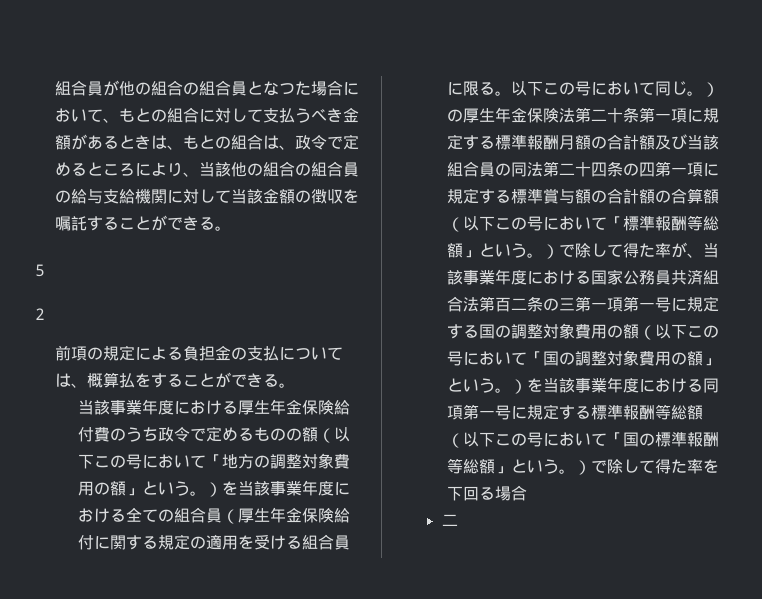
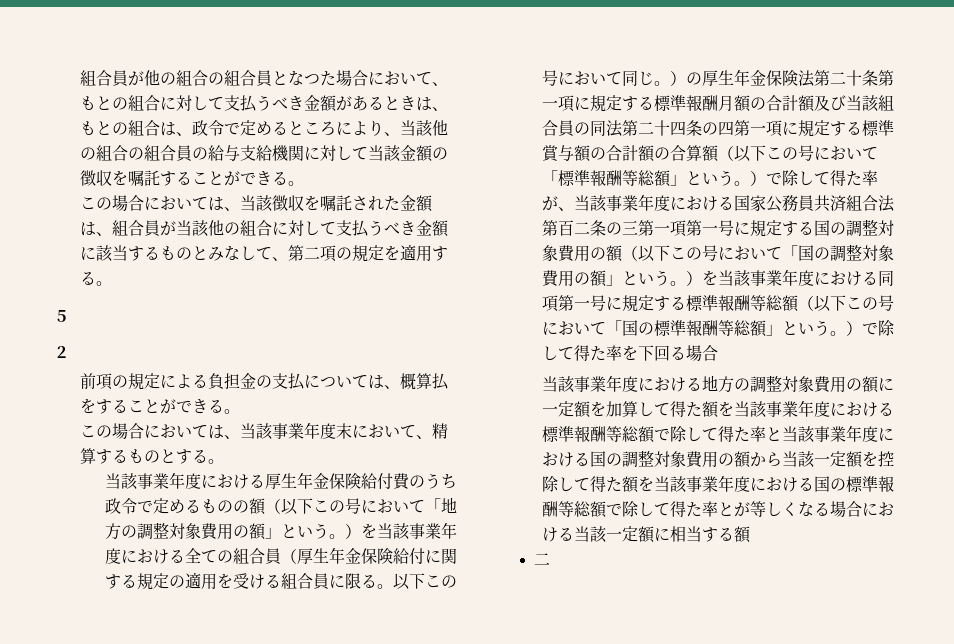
(232, 228) none -> [79,195,433,212] [79,220,449,237] [79,244,448,262] [79,271,112,286] // この場合においては、当該徴収を嘱託された金額は、組合員が当該他の組合に対して支払うべき金額に該当するものとみなして、第二項の規定を適用する。
(296, 385) none -> [79,422,448,440] [79,448,224,464] // この場合においては、当該事業年度末において、精算するものとする。
(528, 493) none -> [542,375,895,393] [542,400,895,418] [542,425,895,443] [542,450,895,468] [542,475,895,493] [542,501,895,518] [542,526,752,543] // 当該事業年度における地方の調整対象費用の額に一定額を加算して得た額を当該事業年度における標準報酬等総額で除して得た率と当該事業年度における国の調整対象費用の額から当該一定額を控除して得た額を当該事業年度における国の標準報酬等総額で除して得た率とが等しくなる場合における当該一定額に相当する額

